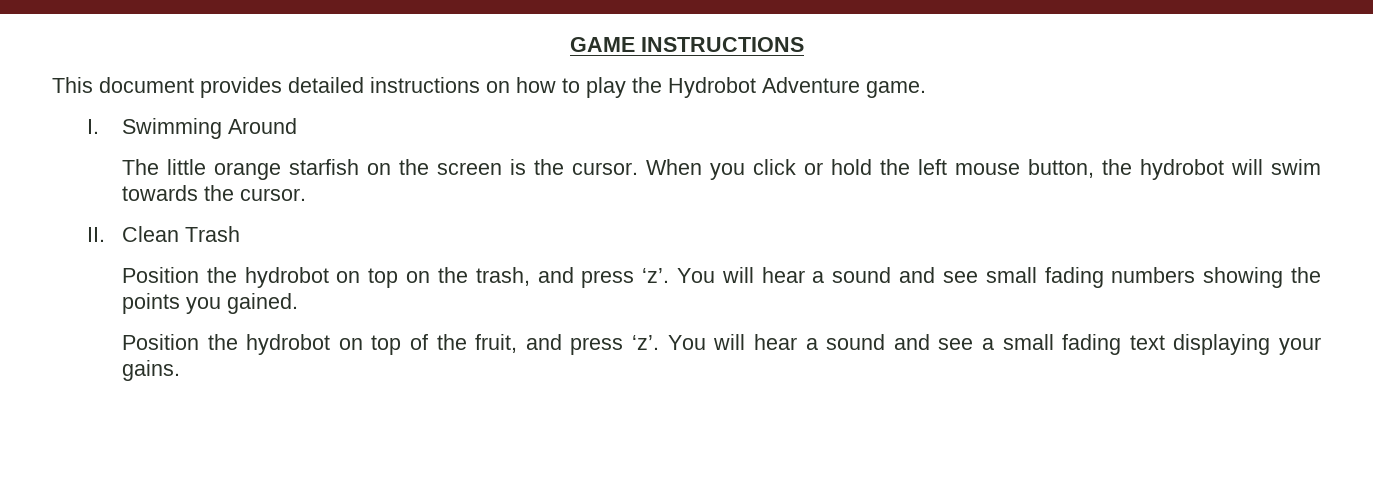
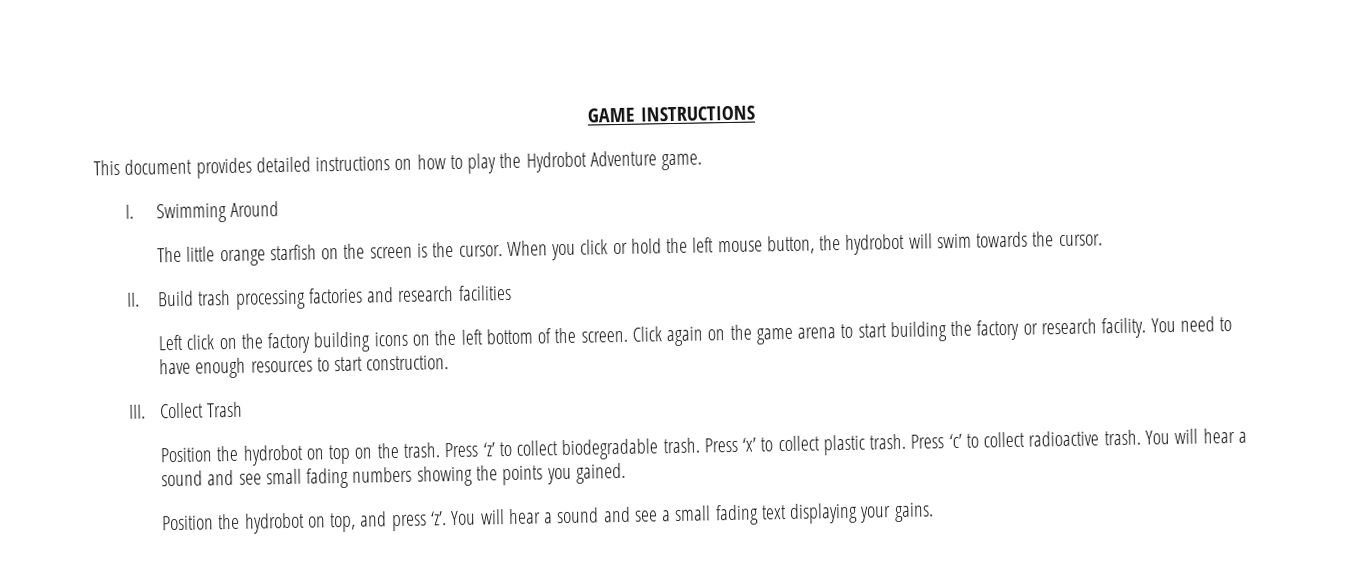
[121,226,179,242] Clean -> [157,284,512,310] [158,316,1233,354] [159,355,450,379] [128,402,205,419] Build trash processing factories and research facilities // Left click on the factory building icons on the left bottom of the screen. Click again on the game arena to start building the factory or research facility. You need to have enough resources to start construction. // III. Collect
[475,267,670,288] trash, and press ‘z’. -> [402,429,1141,461] trash. Press ‘z’ to collect biodegradable trash. Press ‘x’ to collect plastic trash. Press ‘c’ to collect radioactive trash.
[371,334,518,355] top of the fruit, -> [329,512,357,533] top,

